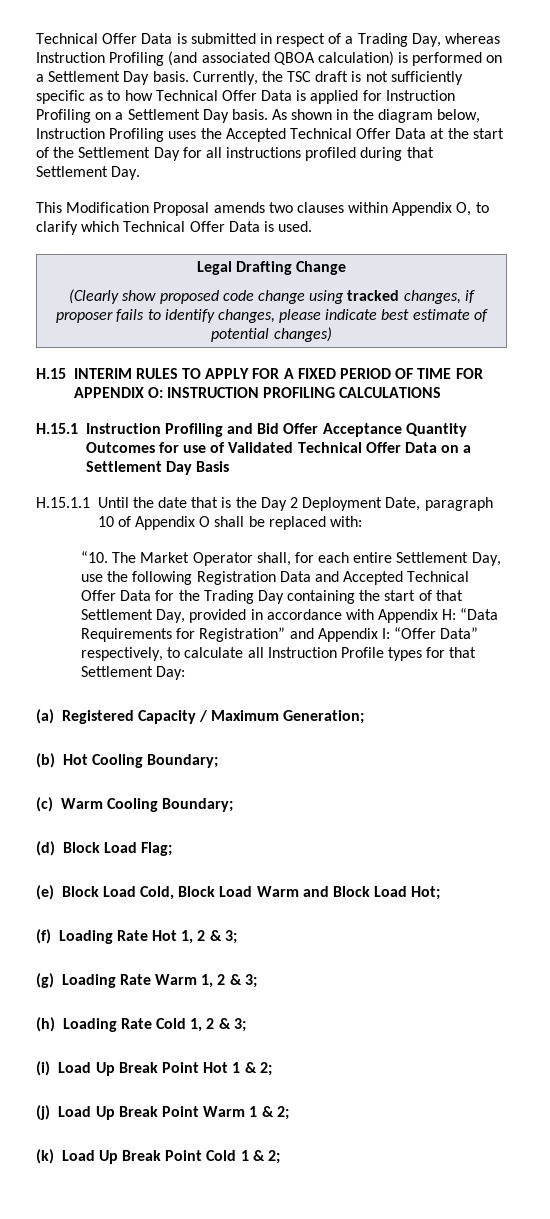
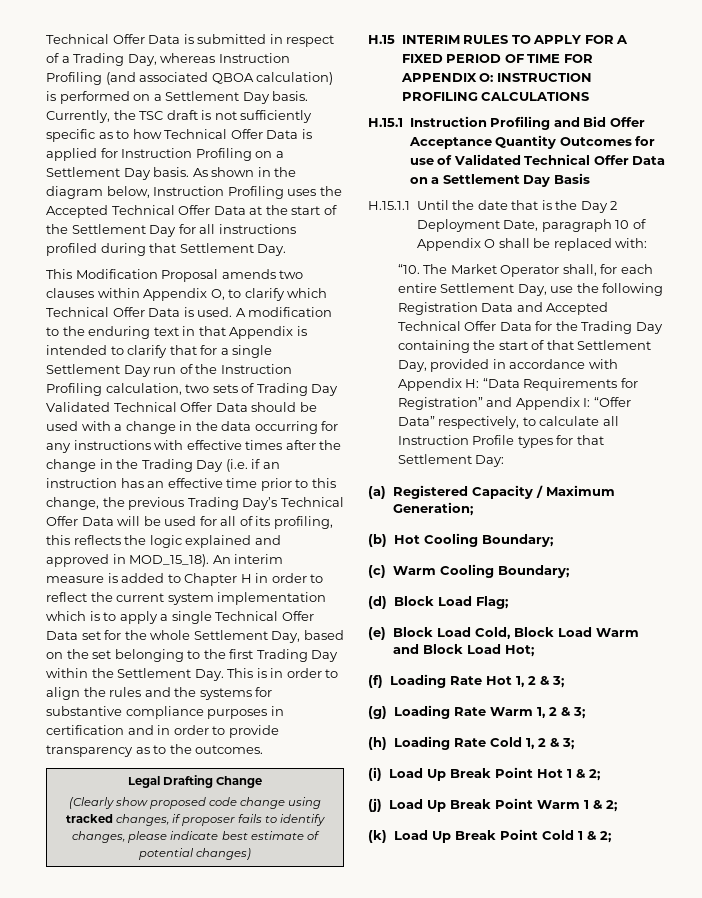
(313, 226) none -> [235,307,333,317] [46,326,307,339] [46,345,273,358] [46,364,292,377] [46,383,339,396] [46,402,317,412] [46,421,339,434] [46,440,342,453] [46,459,280,472] [46,478,336,491] [46,497,344,510] [46,516,333,529] [46,535,281,548] [46,554,284,567] [46,573,324,586] [46,592,327,605] [46,611,314,624] [46,630,344,643] [46,649,339,662] [46,668,339,681] [46,687,273,700] [46,706,284,719] [46,725,279,738] [46,744,264,757] A modification to the enduring text in that Appendix is intended to clarify that for a single Settlement Day run of the Instruction Profiling calculation, two sets of Trading Day Validated Technical Offer Data should be used with a change in the data occurring for any instructions with effective times after the change in the Trading Day (i.e. if an instruction has an effective time prior to this change, the previous Trading Day’s Technical Offer Data will be used for all of its profiling, this reflects the logic explained and approved in MOD_15_18). An interim measure is added to Chapter H in order to reflect the current system implementation which is to apply a single Technical Offer Data set for the whole Settlement Day, based on the set belonging to the first Trading Day within the Settlement Day. This is in order to align the rules and the systems for substantive compliance purposes in certification and in order to provide transparency as to the outcomes.

